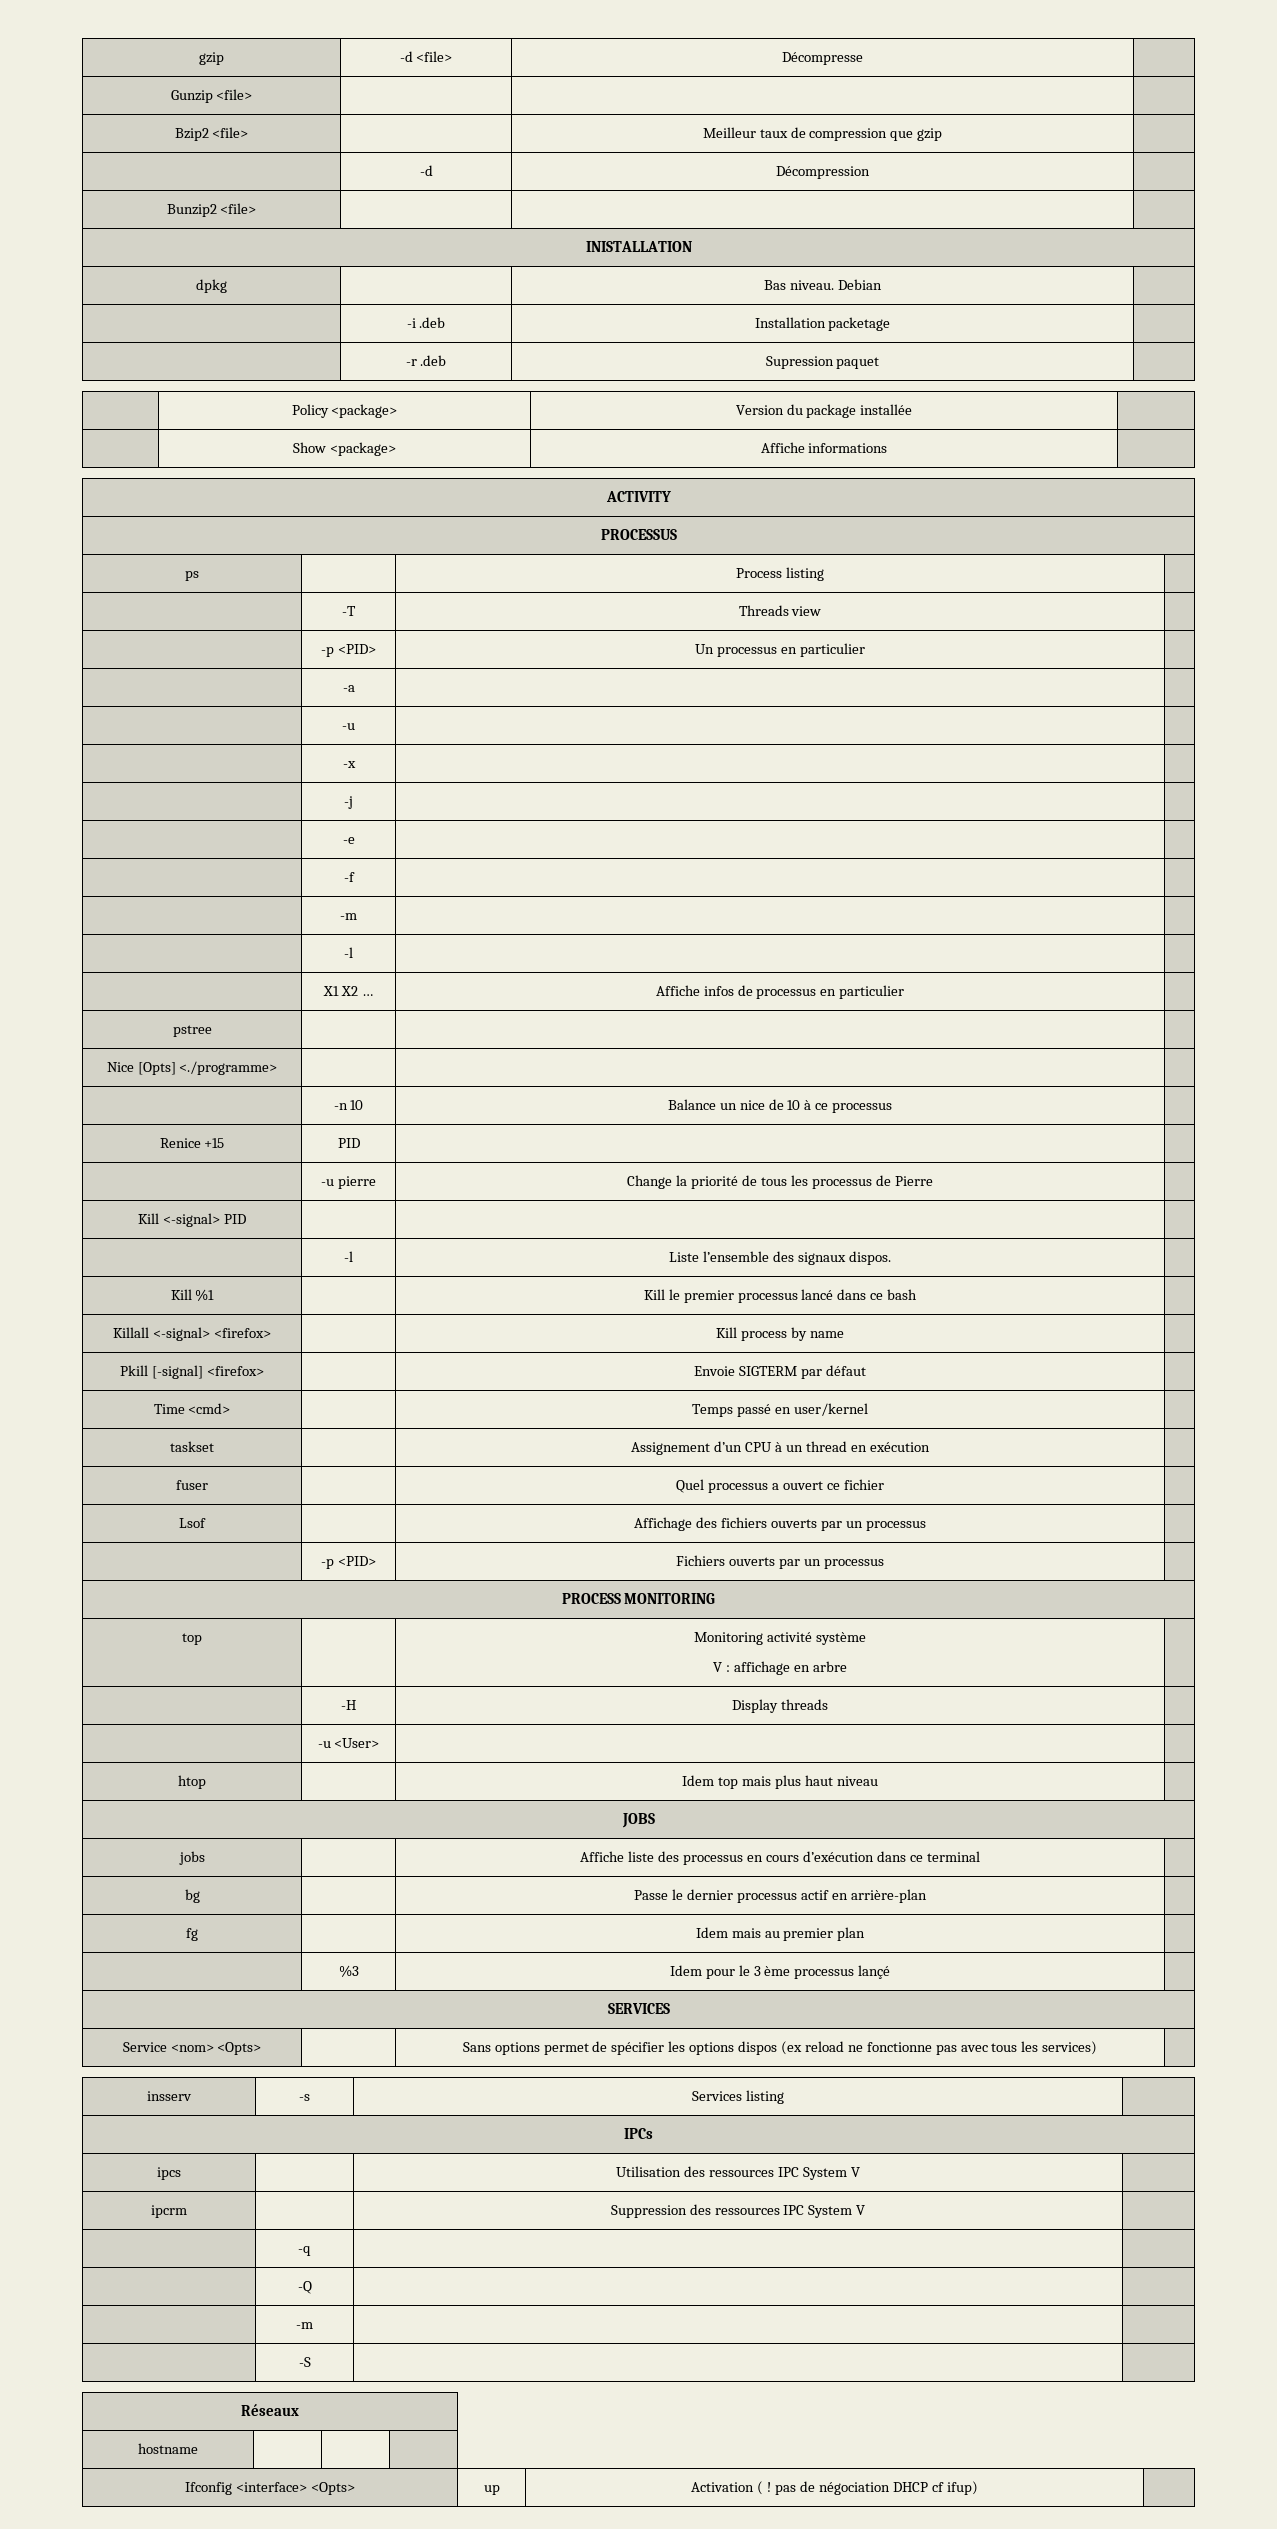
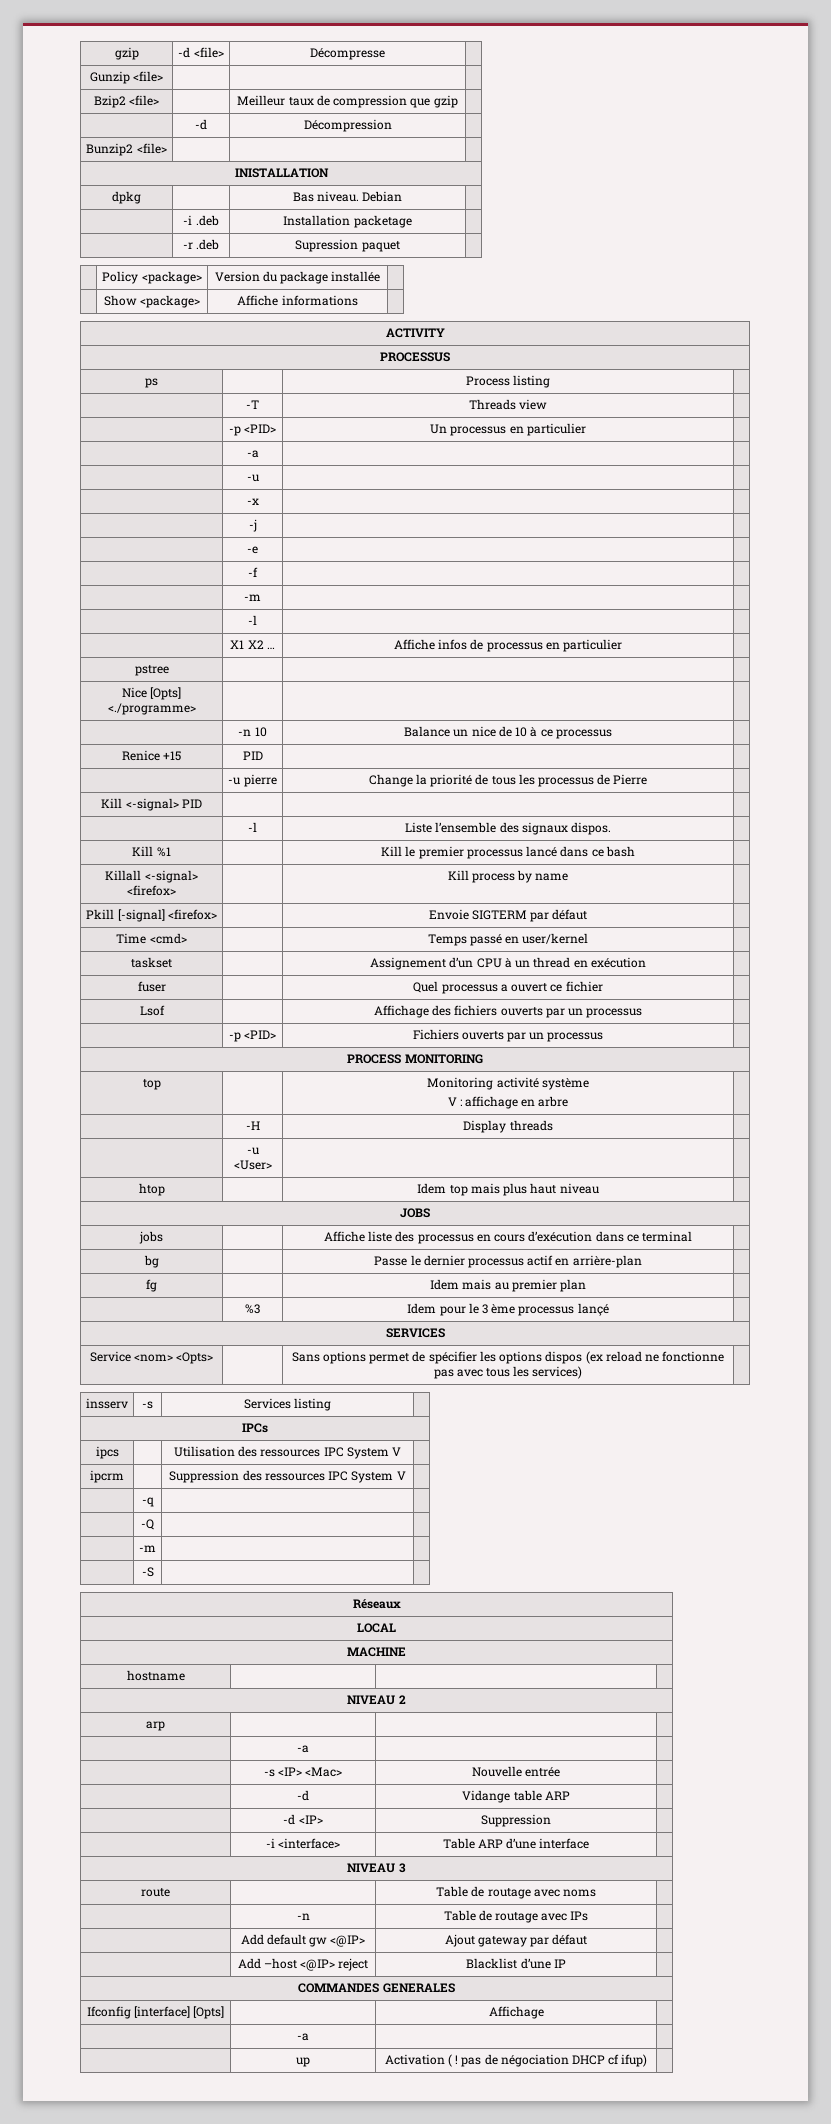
(299, 2410) none -> [357,1623,396,1633] [347,1647,406,1657] // LOCAL // MACHINE
[185,2482,355,2495] Ifconfig <interface> <Opts> -> [347,1695,406,1705] [146,1721,165,1731] [297,1745,309,1753] [263,1767,343,1777] [471,1766,561,1777] [297,1790,309,1801] [462,1790,570,1803] [283,1814,323,1825] [480,1814,551,1827] [265,1838,341,1849] [442,1838,590,1849] [347,1863,406,1873] [141,1888,170,1897] [436,1886,596,1899] [296,1913,310,1920] [443,1910,589,1923] [240,1934,366,1947] [444,1934,588,1947] [237,1958,369,1971] [466,1958,566,1969] [298,1983,455,1993] [86,2006,225,2019] [488,2006,544,2019] [297,2033,309,2041] NIVEAU 2 // arp | | | // | -a | | // | -s <IP> <Mac> | Nouvelle entrée | // | -d | Vidange table ARP | // | -d <IP> | Suppression | // | -i <interface> | Table ARP d’une interface | // NIVEAU 3 // route | | Table de routage avec noms | // | -n | Table de routage avec IPs | // | Add default gw <@IP> | Ajout gateway par défaut | // | Add –host <@IP> reject | Blacklist d’une IP | // COMMANDES GENERALES // Ifconfig [interface] [Opts] | | Affichage | // | -a | | //

